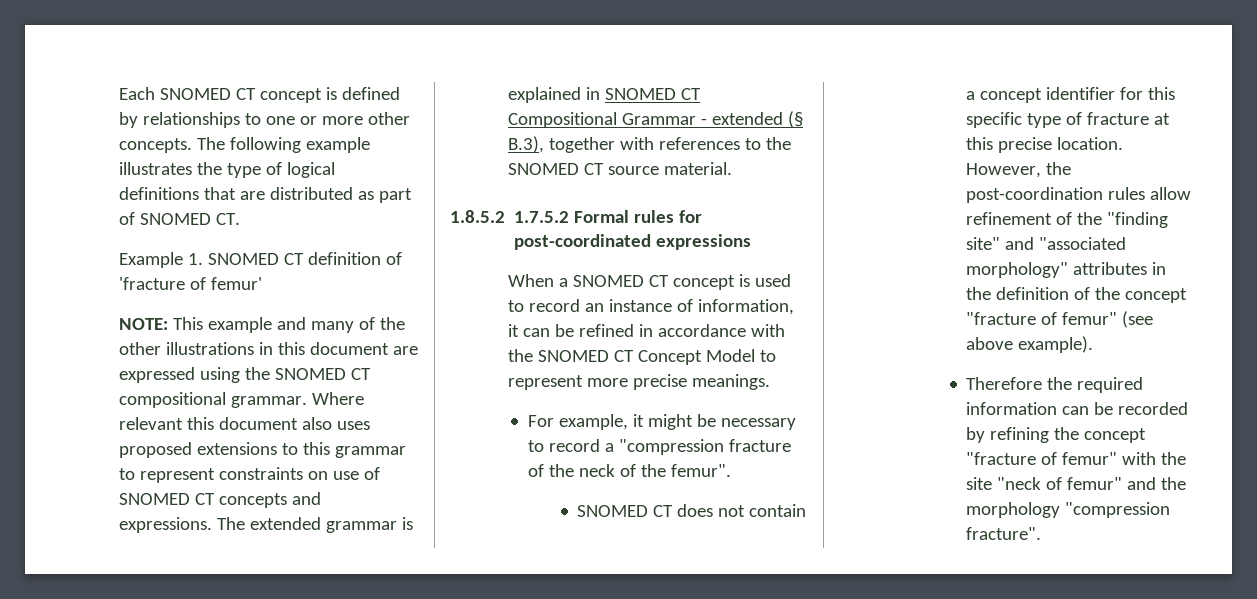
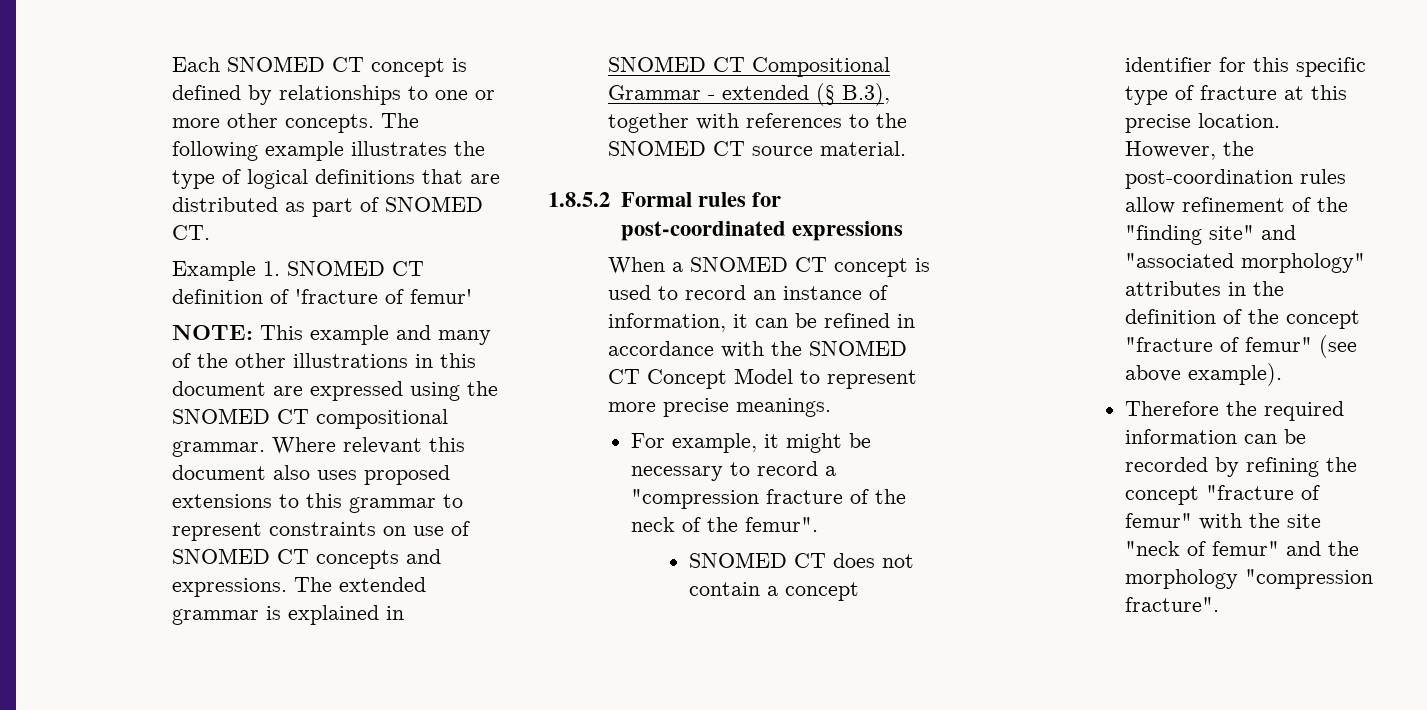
[514,211,570,223] 1.7.5.2 -> (610, 199) none

